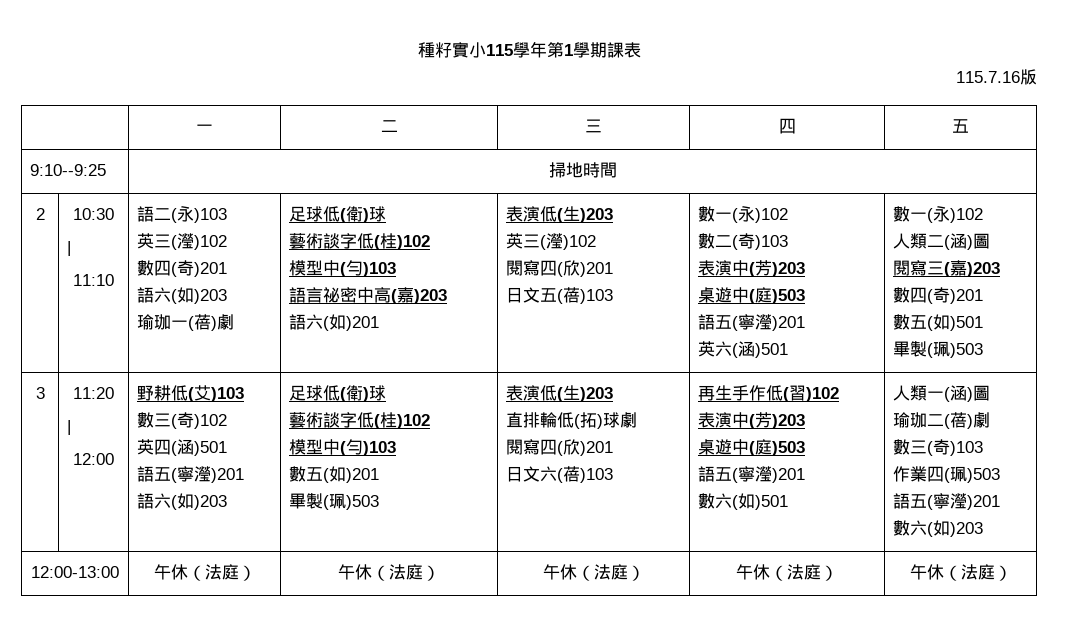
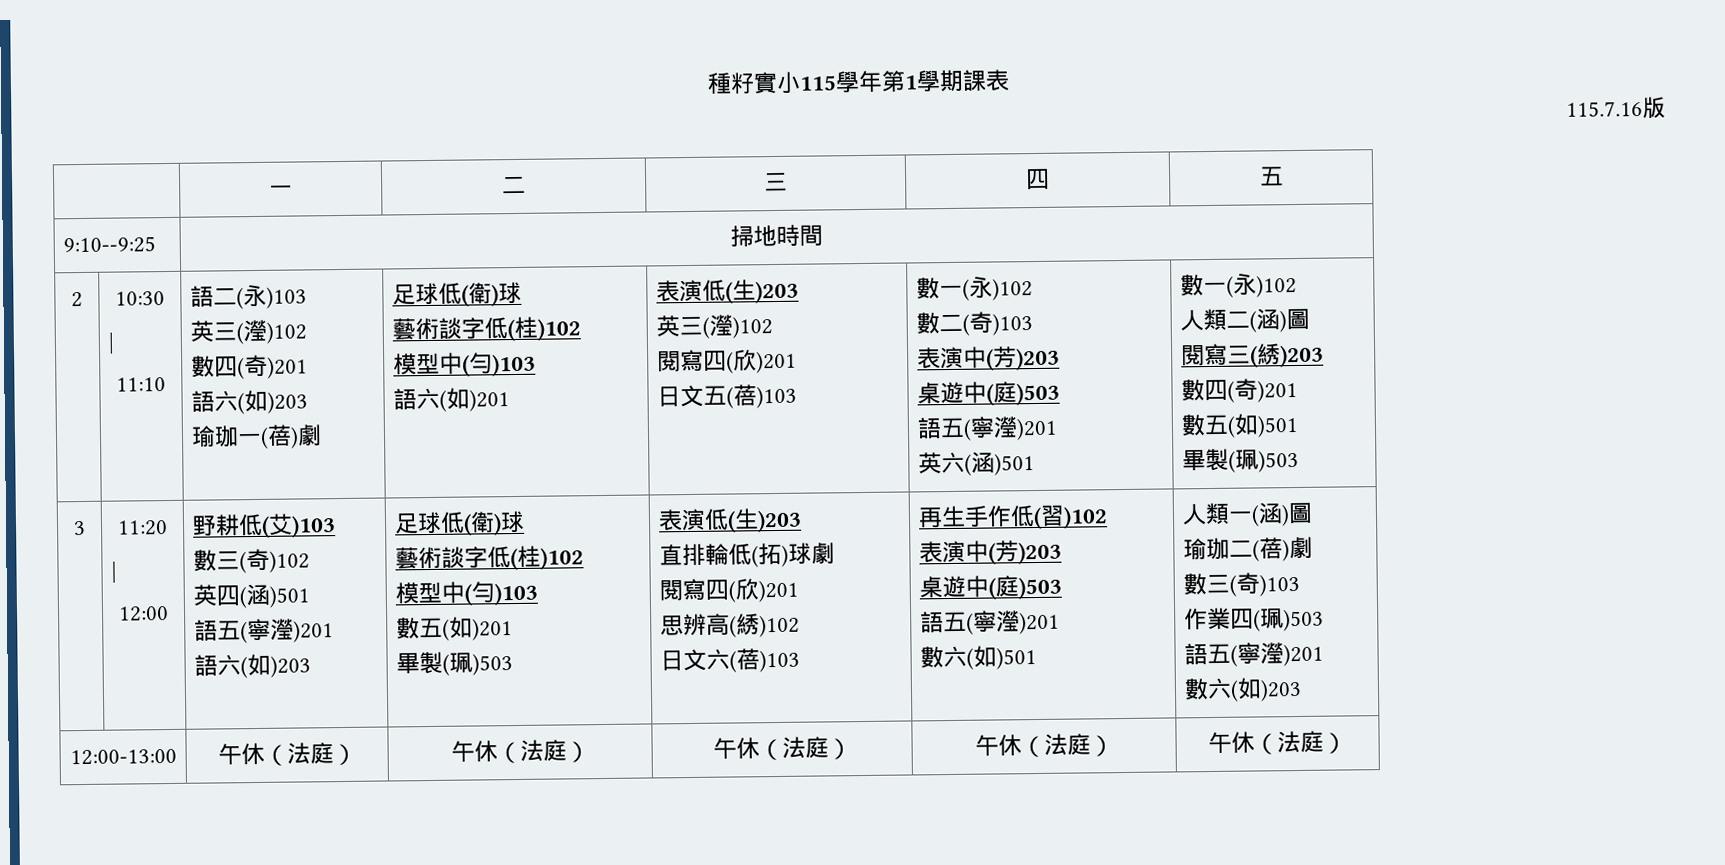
[289,287,448,304] // 語言祕密中高(嘉)203 -> (536, 365) none
[950,260,968,276] 嘉 -> [1256,343,1281,366] 綉
(614, 448) none -> [659,613,800,638] // 思辨高(綉)102

